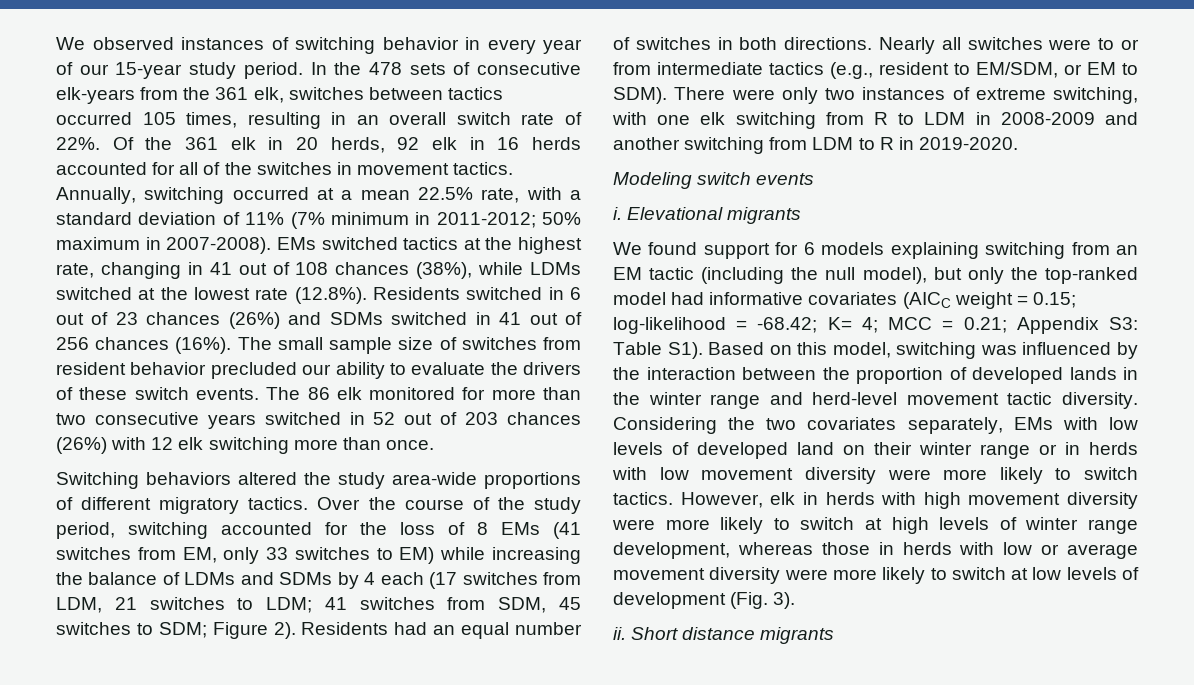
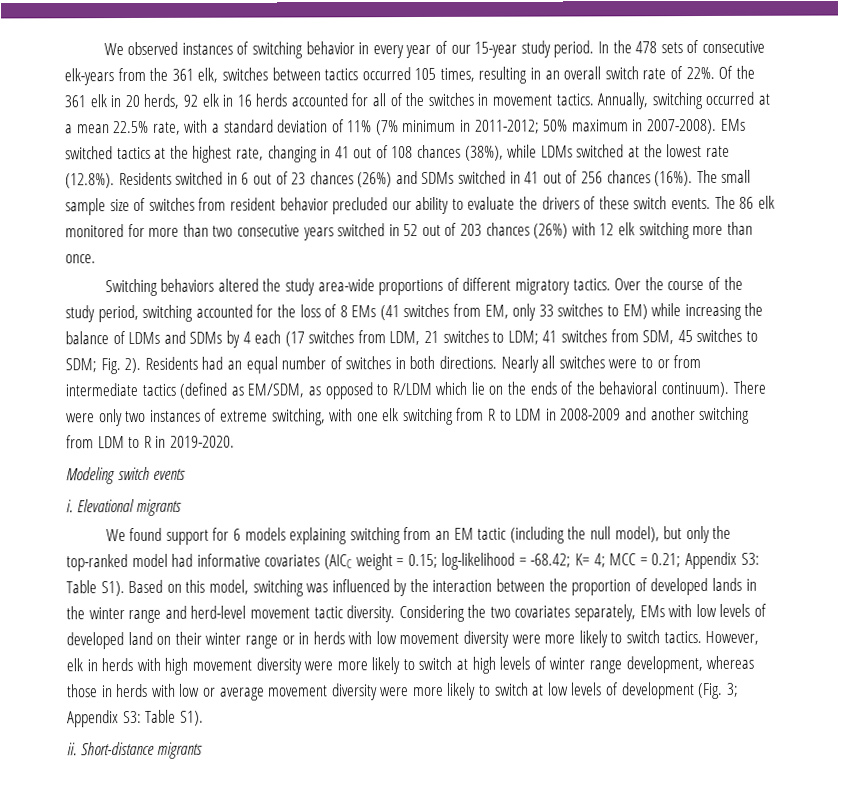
[212,622,268,639] Figure -> [100,358,121,375] Fig.
[830,62,1138,79] [613,87,667,104] (e.g., resident to EM/SDM, or EM to SDM). -> [179,381,730,400] (defined as EM/SDM, as opposed to R/LDM which lie on the ends of the behavioral continuum).
[773,592,796,609] 3). -> [725,682,739,697] [67,709,204,728] 3; Appendix S3: Table S1).
[631,627,756,640] Short distance -> [80,741,155,756] Short-distance

